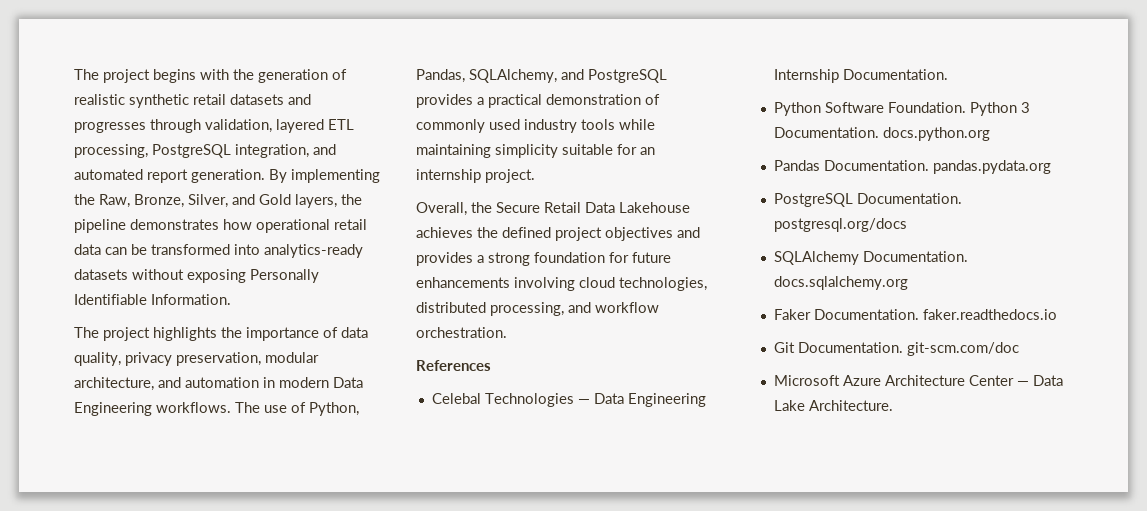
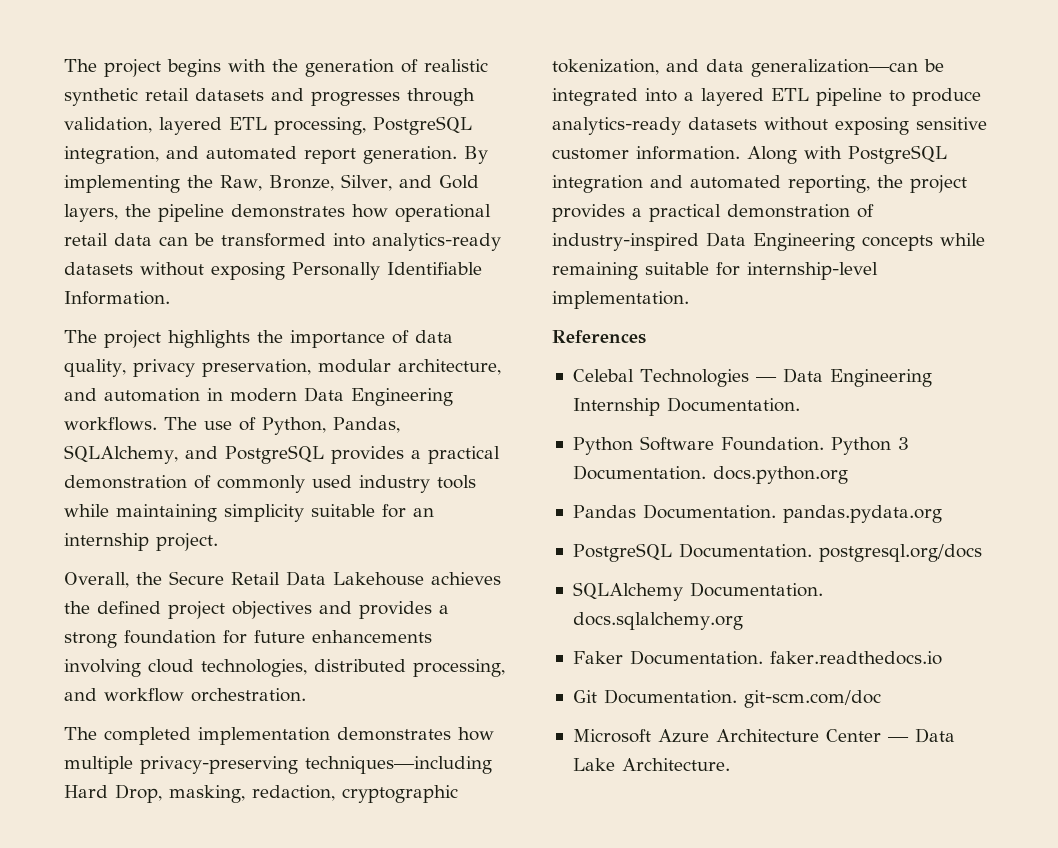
(507, 332) none -> [64,727,494,745] [64,756,492,774] [64,784,458,803] [552,59,944,77] [552,88,981,106] [552,117,987,135] [552,145,947,164] [552,175,967,193] [552,204,874,222] [552,232,985,251] [552,262,878,280] [552,291,689,309] // The completed implementation demonstrates how multiple privacy-preserving techniques—including Hard Drop, masking, redaction, cryptographic tokenization, and data generalization—can be integrated into a layered ETL pipeline to produce analytics-ready datasets without exposing sensitive customer information. Along with PostgreSQL integration and automated reporting, the project provides a practical demonstration of industry-inspired Data Engineering concepts while remaining suitable for internship-level implementation.

